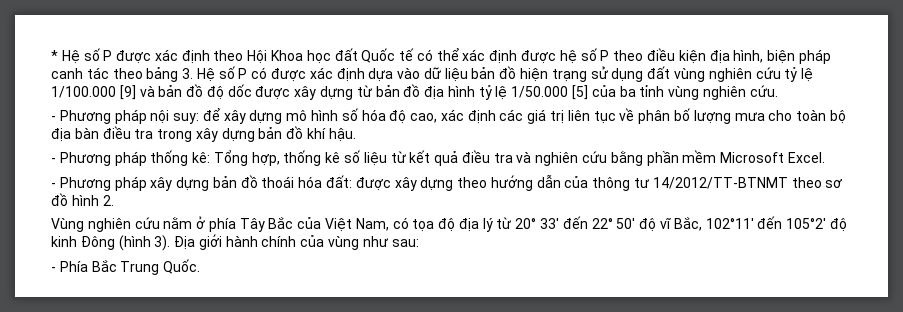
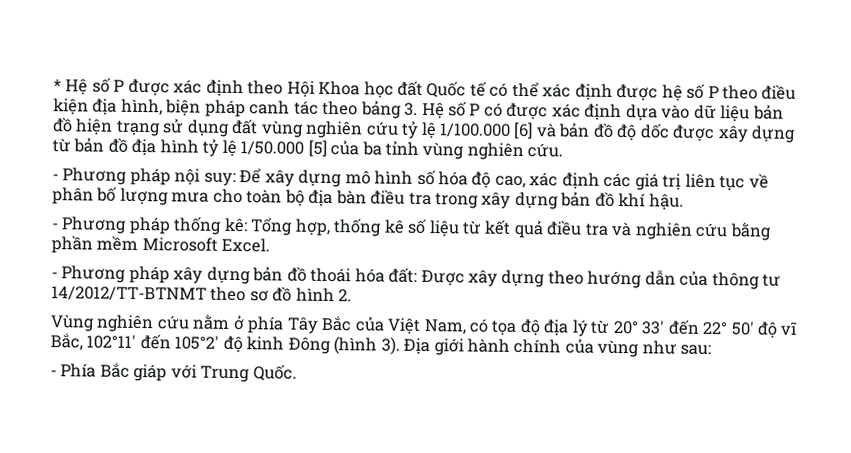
[119,85,136,100] [9] -> [513,121,534,140] [6]
[202,108,220,121] để -> [239,168,262,184] Để
[355,177,391,191] được -> [420,269,465,286] Được
(117, 266) none -> [133,363,197,382] giáp với

